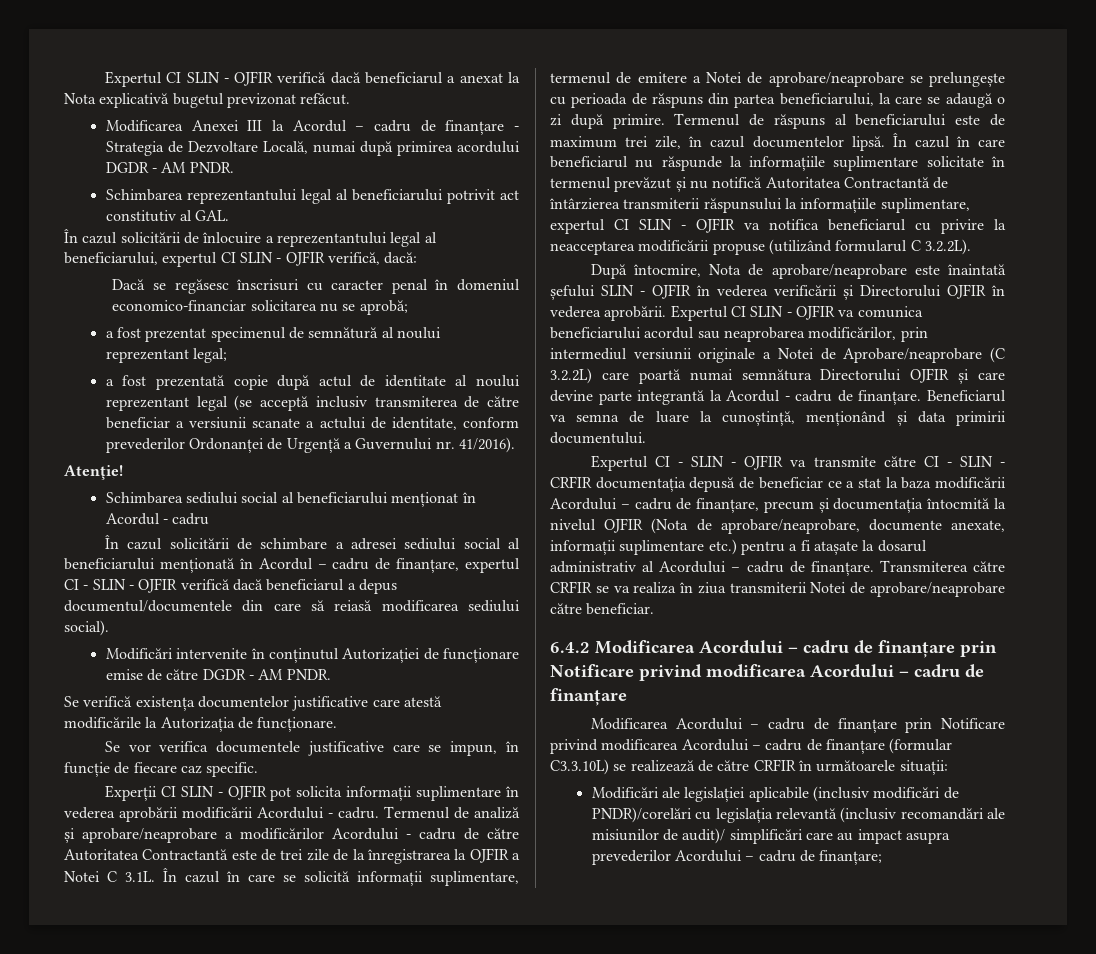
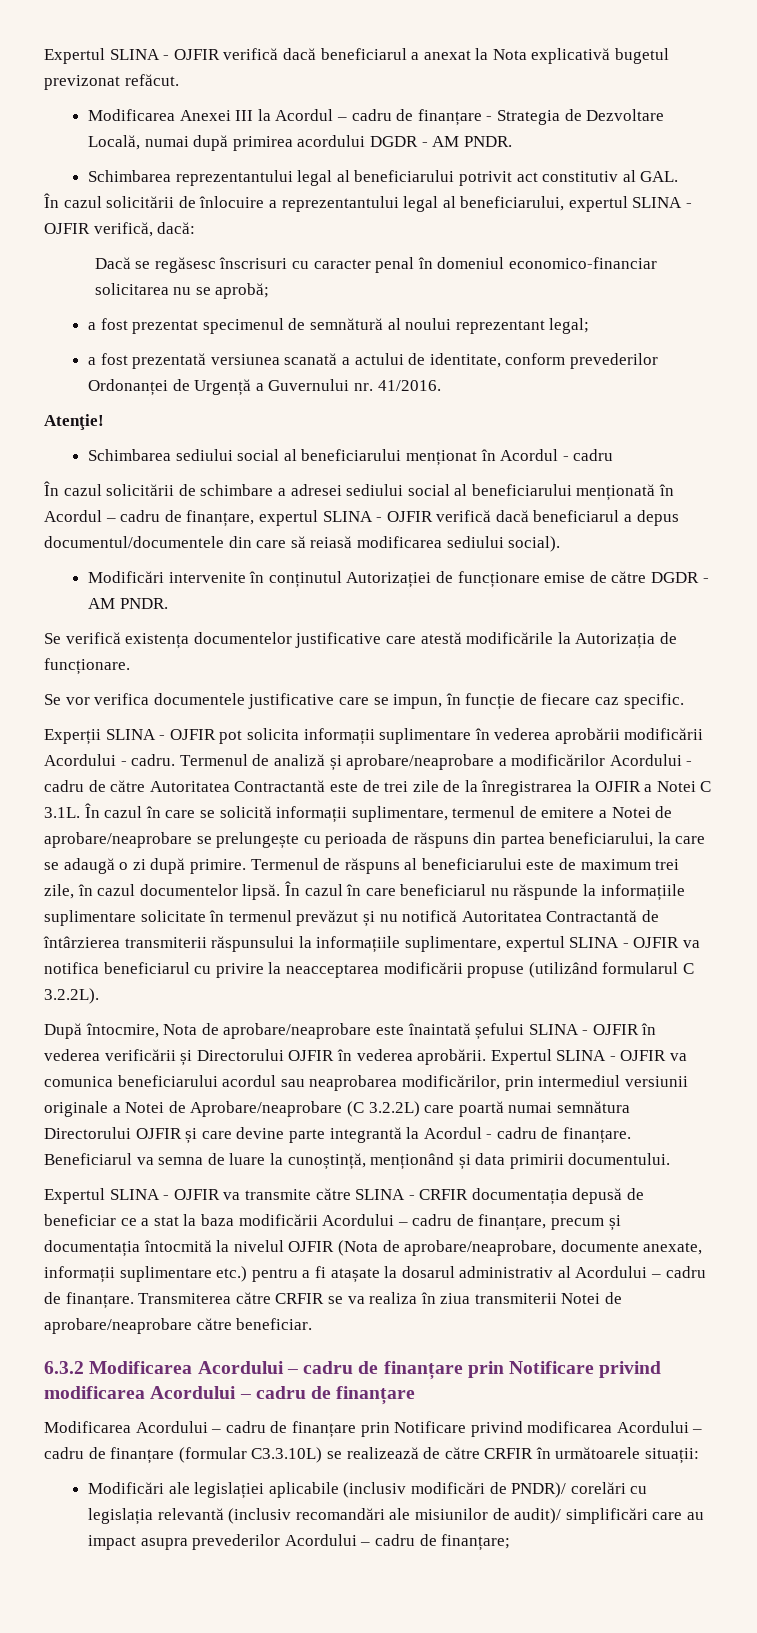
[104,71,220,87] Expertul CI SLIN -> [44,48,160,64] Expertul SLINA
[220,252,273,263] CI SLIN -> [632,197,683,208] SLINA
[233,375,520,390] [105,395,519,411] [105,417,301,429] copie după actul de identitate al noului reprezentant legal (se acceptă inclusiv transmiterea de către beneficiar a versiunii scanate -> [210,353,338,365] versiunea scanată
[459,437,516,453] 41/2016). -> [377,380,441,391] 41/2016.
[64,579,126,590] CI - SLIN -> [322,511,373,522] SLINA
[160,786,214,797] CI SLIN -> [105,729,156,740] SLINA
[614,219,672,230] CI SLIN -> [569,937,620,948] SLINA
[601,285,634,296] SLIN -> [528,1024,579,1035] SLINA
[730,306,784,317] CI SLIN -> [556,1050,607,1061] SLINA
[654,456,725,467] CI - SLIN -> [109,1189,160,1200] SLINA
[923,456,993,467] CI - SLIN -> [355,1189,406,1200] SLINA
[550,642,590,653] 6.4.2 -> [44,1361,84,1374] 6.3.2
[591,807,692,823] PNDR)/corelări -> [511,1482,626,1498] PNDR)/ corelări

